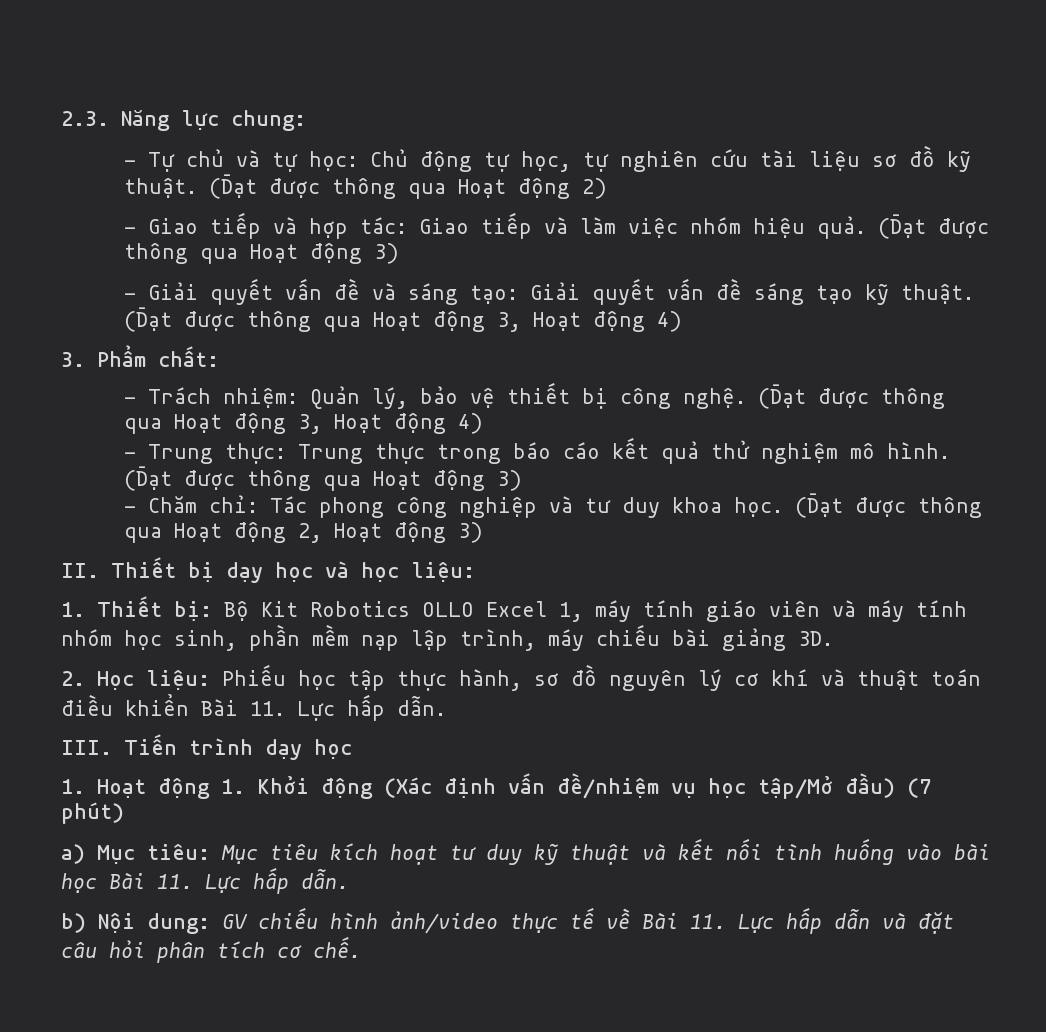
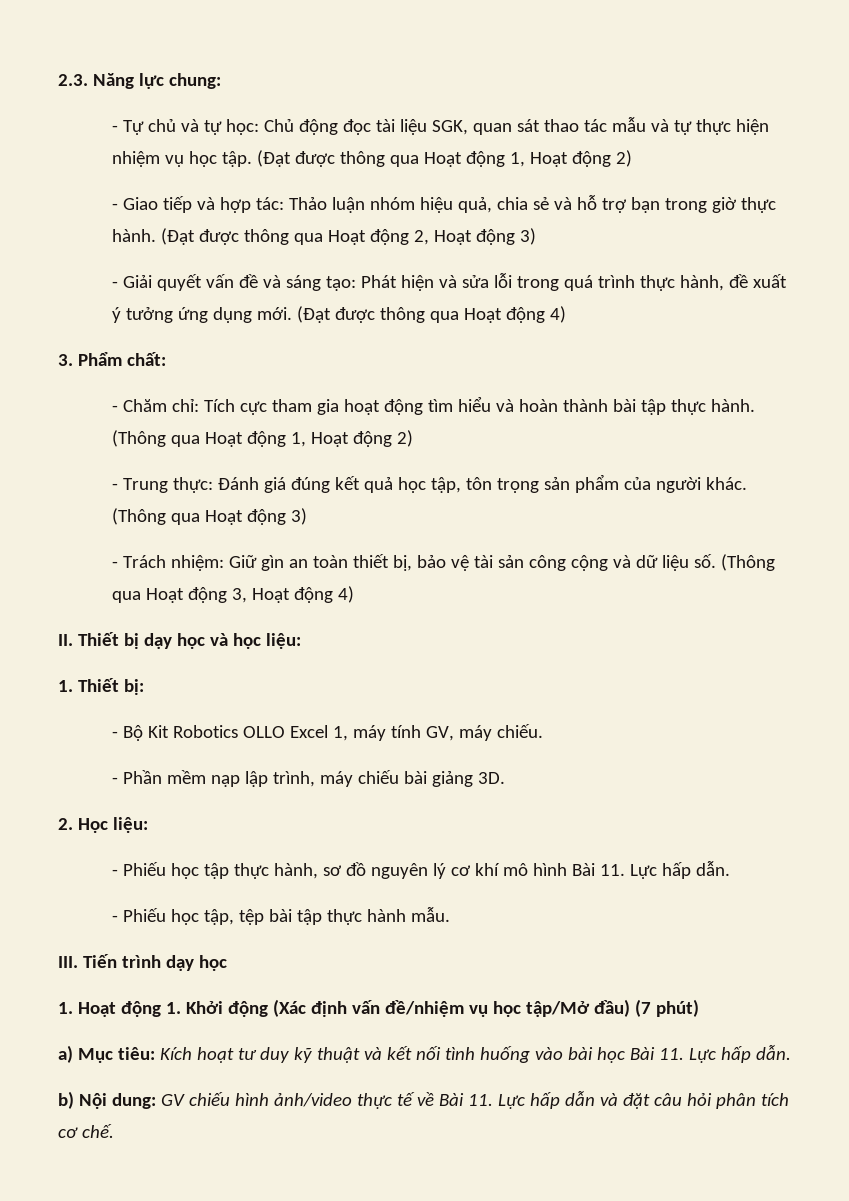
[484,145,972,172] [124,174,571,199] tự học, tự nghiên cứu tài liệu sơ đồ kỹ thuật. (Đạt được thông qua Hoạt động -> [343,117,770,135] [112,150,612,167] đọc tài liệu SGK, quan sát thao tác mẫu và tự thực hiện nhiệm vụ học tập. (Đạt được thông qua Hoạt động 1, Hoạt động
[419,212,990,239] [124,243,363,264] Giao tiếp và làm việc nhóm hiệu quả. (Đạt được thông qua Hoạt động -> [289,195,777,213] [112,228,516,245] Thảo luận nhóm hiệu quả, chia sẻ và hỗ trợ bạn trong giờ thực hành. (Đạt được thông qua Hoạt động 2, Hoạt động
[530,278,975,305] [124,307,646,332] Giải quyết vấn đề sáng tạo kỹ thuật. (Đạt được thông qua Hoạt động 3, Hoạt động -> [361,273,788,291] [112,306,546,323] Phát hiện và sửa lỗi trong quá trình thực hành, đề xuất ý tưởng ứng dụng mới. (Đạt được thông qua Hoạt động
[148,382,946,409] [124,413,484,434] [124,437,951,464] [124,466,523,491] [124,493,983,518] [124,522,484,543] Trách nhiệm: Quản lý, bảo vệ thiết bị công nghệ. (Đạt được thông qua Hoạt động 3, Hoạt động 4) // - Trung thực: Trung thực trong báo cáo kết quả thử nghiệm mô hình. (Đạt được thông qua Hoạt động 3) // - Chăm chỉ: Tác phong công nghiệp và tư duy khoa học. (Đạt được thông qua Hoạt động 2, Hoạt động 3) -> [123,396,756,415] [112,430,414,447] [112,474,748,493] [112,508,308,525] [112,554,776,571] [112,586,355,603] Chăm chỉ: Tích cực tham gia hoạt động tìm hiểu và hoàn thành bài tập thực hành. (Thông qua Hoạt động 1, Hoạt động 2) // - Trung thực: Đánh giá đúng kết quả học tập, tôn trọng sản phẩm của người khác. (Thông qua Hoạt động 3) // - Trách nhiệm: Giữ gìn an toàn thiết bị, bảo vệ tài sản công cộng và dữ liệu số. (Thông qua Hoạt động 3, Hoạt động 4)
(212, 611) none -> [112,731,119,738] // -
[706,600,967,622] [61,624,300,651] giáo viên và máy tính nhóm học sinh, phần -> [426,724,544,741] [112,770,163,784] GV, máy chiếu. // - Phần
(210, 680) none -> [112,869,119,876] // -
[821,669,981,690] [61,693,446,721] và thuật toán điều khiển Bài 11. Lực hấp dẫn. -> [503,861,731,879] [112,907,451,925] mô hình Bài 11. Lực hấp dẫn. // - Phiếu học tập, tệp bài tập thực hành mẫu.
[221,843,378,864] Mục tiêu kích -> [159,1047,192,1060] Kích

